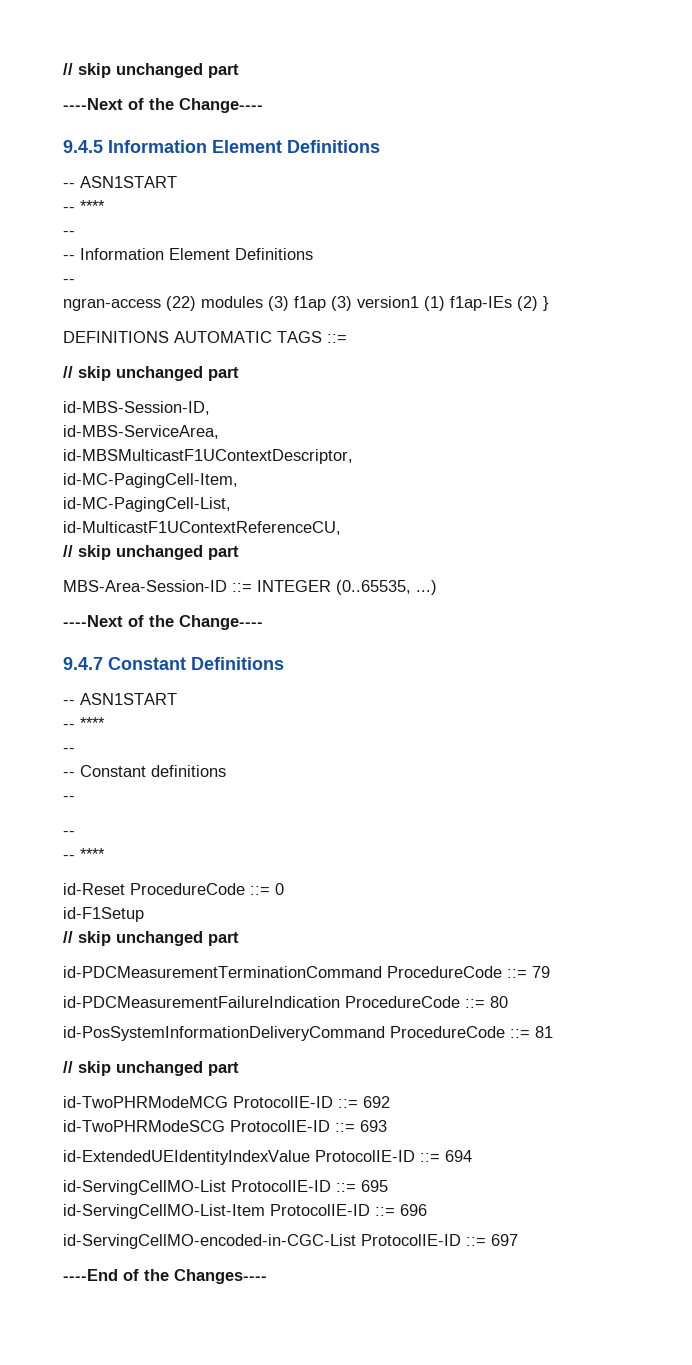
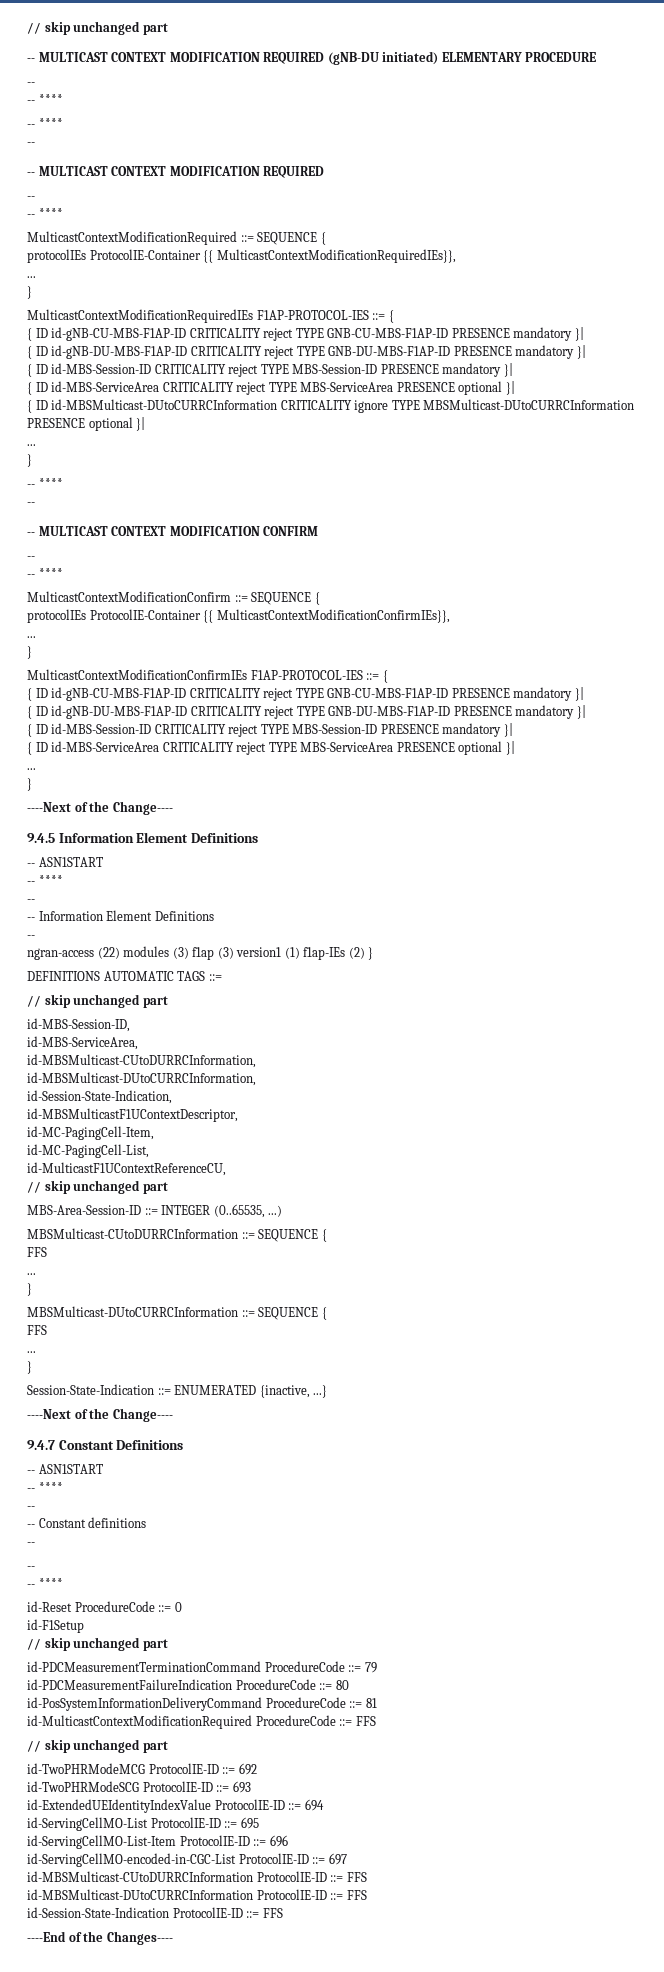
[63,63,239,78] // skip unchanged part -> [27,21,168,35] [27,51,597,65] [27,82,35,86] [27,94,63,104] [27,118,63,128] [27,142,35,146] [27,166,325,178] [27,196,35,200] [27,208,63,218] [27,231,326,245] [27,249,456,263] [27,276,36,278] [27,286,32,299] [27,309,394,323] [27,327,584,341] [27,345,586,359] [27,363,513,377] [27,381,515,395] [27,399,635,413] [27,417,146,431] [27,444,36,446] [27,454,32,467] [27,478,63,488] [27,502,35,506] [27,526,319,536] [27,556,35,560] [27,568,63,578] [27,591,320,605] [27,609,450,623] [27,636,36,638] [27,646,32,659] [27,669,388,683] [27,687,584,701] [27,705,586,719] [27,723,513,737] [27,741,515,755] [27,768,36,770] [27,778,32,791] // skip unchanged part // -- MULTICAST CONTEXT MODIFICATION REQUIRED (gNB-DU initiated) ELEMENTARY PROCEDURE // -- // -- **** // -- **** // -- // -- MULTICAST CONTEXT MODIFICATION REQUIRED // -- // -- **** // MulticastContextModificationRequired ::= SEQUENCE { // protocolIEs ProtocolIE-Container {{ MulticastContextModificationRequiredIEs}}, // ... // } // MulticastContextModificationRequiredIEs F1AP-PROTOCOL-IES ::= { // { ID id-gNB-CU-MBS-F1AP-ID CRITICALITY reject TYPE GNB-CU-MBS-F1AP-ID PRESENCE mandatory }| // { ID id-gNB-DU-MBS-F1AP-ID CRITICALITY reject TYPE GNB-DU-MBS-F1AP-ID PRESENCE mandatory }| // { ID id-MBS-Session-ID CRITICALITY reject TYPE MBS-Session-ID PRESENCE mandatory }| // { ID id-MBS-ServiceArea CRITICALITY reject TYPE MBS-ServiceArea PRESENCE optional }| // { ID id-MBSMulticast-DUtoCURRCInformation CRITICALITY ignore TYPE MBSMulticast-DUtoCURRCInformation PRESENCE optional }| // ... // } // -- **** // -- // -- MULTICAST CONTEXT MODIFICATION CONFIRM // -- // -- **** // MulticastContextModificationConfirm ::= SEQUENCE { // protocolIEs ProtocolIE-Container {{ MulticastContextModificationConfirmIEs}}, // ... // } // MulticastContextModificationConfirmIEs F1AP-PROTOCOL-IES ::= { // { ID id-gNB-CU-MBS-F1AP-ID CRITICALITY reject TYPE GNB-CU-MBS-F1AP-ID PRESENCE mandatory }| // { ID id-gNB-DU-MBS-F1AP-ID CRITICALITY reject TYPE GNB-DU-MBS-F1AP-ID PRESENCE mandatory }| // { ID id-MBS-Session-ID CRITICALITY reject TYPE MBS-Session-ID PRESENCE mandatory }| // { ID id-MBS-ServiceArea CRITICALITY reject TYPE MBS-ServiceArea PRESENCE optional }| // ... // }
(219, 432) none -> [27,1054,256,1068] [27,1072,256,1086] [27,1090,172,1104] // id-MBSMulticast-CUtoDURRCInformation, // id-MBSMulticast-DUtoCURRCInformation, // id-Session-State-Indication,
(437, 587) none -> [27,1228,327,1242] [27,1247,47,1257] [27,1273,36,1275] [27,1283,32,1296] [27,1306,327,1320] [27,1325,47,1335] [27,1351,36,1353] [27,1361,32,1374] [27,1384,328,1398] // MBSMulticast-CUtoDURRCInformation ::= SEQUENCE { // FFS // ... // } // MBSMulticast-DUtoCURRCInformation ::= SEQUENCE { // FFS // ... // } // Session-State-Indication ::= ENUMERATED {inactive, ...}
(553, 1032) none -> [27,1715,376,1729] // id-MulticastContextModificationRequired ProcedureCode ::= FFS
(518, 1240) none -> [27,1871,367,1882] [27,1889,367,1900] [27,1907,283,1918] // id-MBSMulticast-CUtoDURRCInformation ProtocolIE-ID ::= FFS // id-MBSMulticast-DUtoCURRCInformation ProtocolIE-ID ::= FFS // id-Session-State-Indication ProtocolIE-ID ::= FFS

